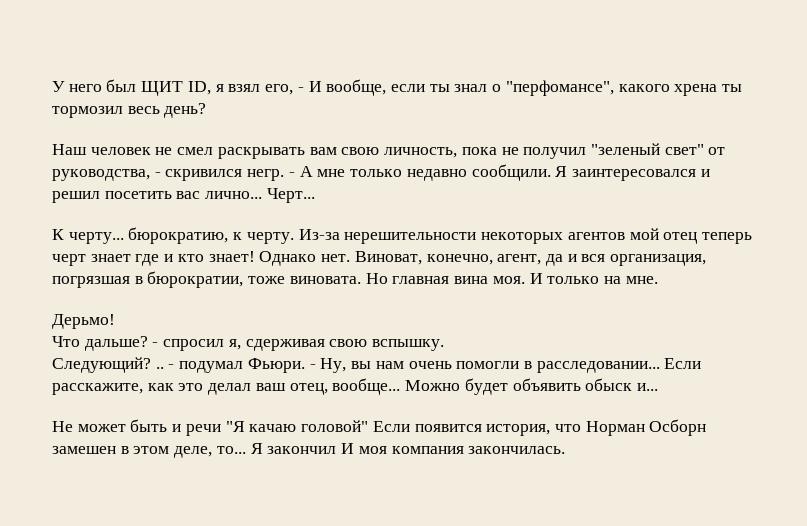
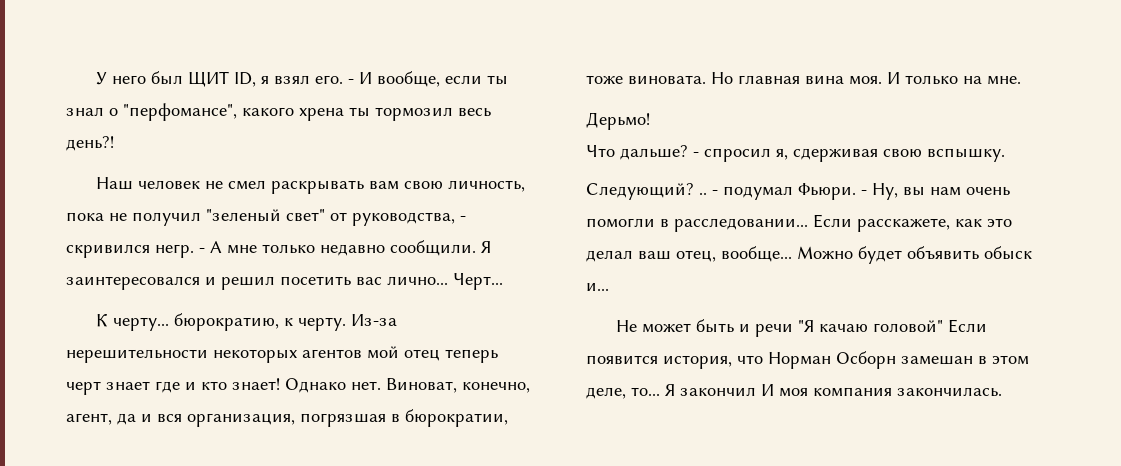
[265,84,294,95] его, -> [315,75,344,84] его.
[164,103,207,118] день? -> [66,136,114,151] день?!
[52,383,143,395] расскажите, -> [857,218,950,232] расскажете,
[52,446,116,454] замешен -> [901,356,973,365] замешан

